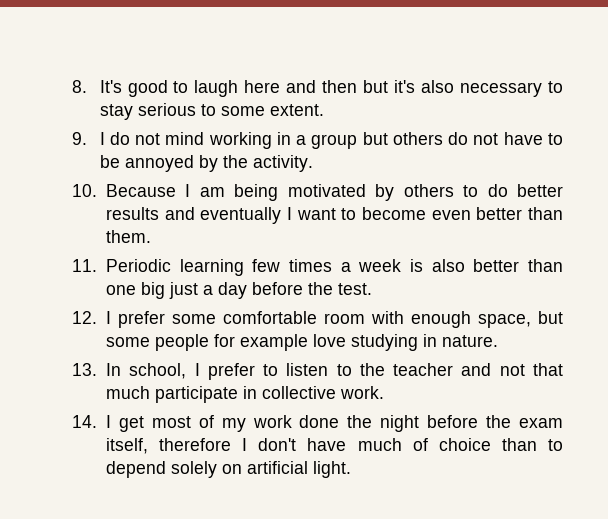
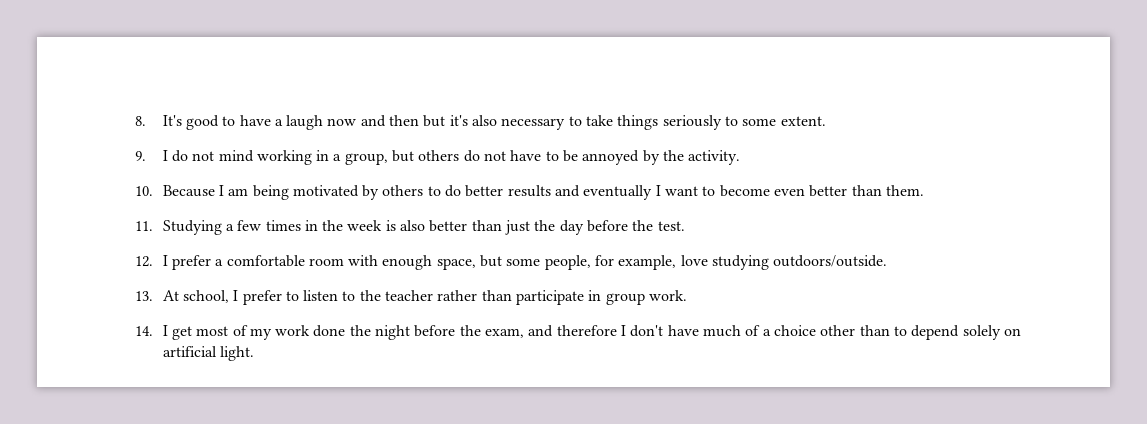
[194,80,281,97] laugh here -> [239,115,357,130] have a laugh now
[99,103,196,120] stay serious -> [586,115,722,130] take things seriously
[311,134,358,149] group -> [344,153,388,165] group,
[106,259,351,276] Periodic learning few times a -> [162,220,344,235] Studying a few times in the
[106,282,214,299] one big just a -> [505,220,556,235] just the
[172,314,217,324] some -> [215,259,224,266] a
[155,334,499,351] people for example love studying in nature. -> [544,255,888,270] people, for example, love studying outdoors/outside.
[106,363,122,376] In -> [162,290,179,301] At
[461,363,563,376] [106,386,151,399] and not that much -> [437,290,512,301] rather than
[262,386,337,399] collective -> [605,293,645,305] group
[519,418,564,428] [106,438,149,454] exam itself, -> [485,325,554,338] exam, and
[438,438,491,451] choice -> [762,325,856,336] a choice other

